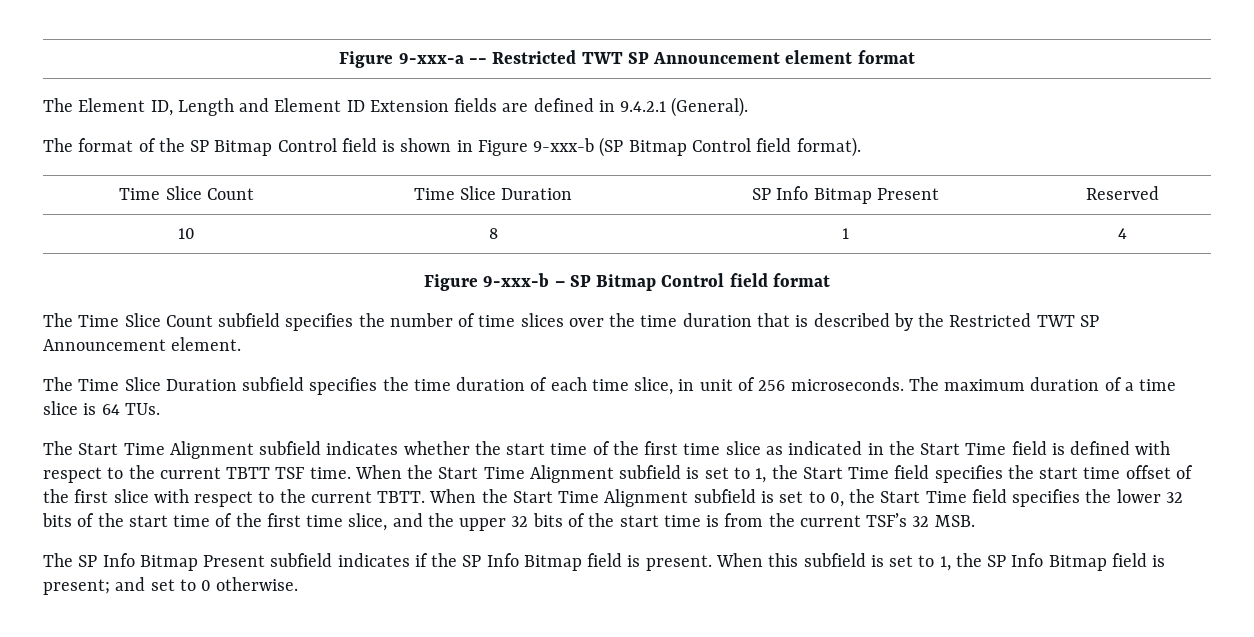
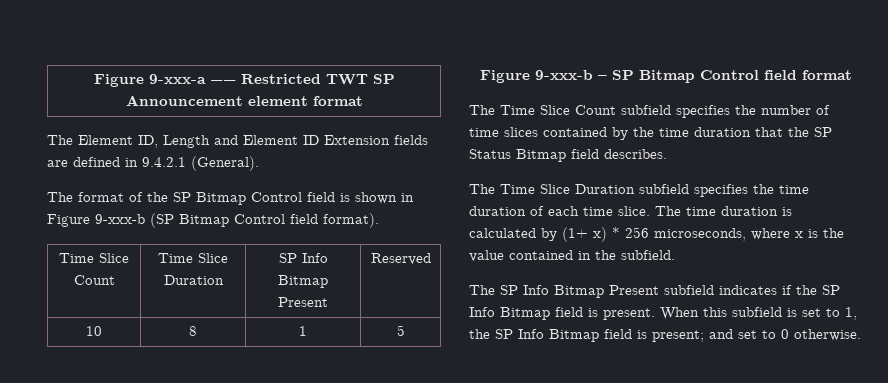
[1118,228,1127,239] 4 -> [396,325,405,336] 5
[568,318,604,327] over -> [543,127,628,140] contained by
[795,313,1099,331] [43,337,242,351] is described by the Restricted TWT SP Announcement element. -> [788,127,832,137] [469,149,667,162] the SP Status Bitmap field describes.
[634,377,1177,395] [43,401,160,415] [43,441,1171,459] [43,465,1193,483] [43,489,1183,507] [42,513,975,531] slice, in unit of 256 microseconds. The maximum duration of a time slice is 64 TUs. // The Start Time Alignment subfield indicates whether the start time of the first time slice as indicated in the Start Time field is defined with respect to the current TBTT TSF time. When the Start Time Alignment subfield is set to 1, the Start Time field specifies the start time offset of the first slice with respect to the current TBTT. When the Start Time Alignment subfield is set to 0, the Start Time field specifies the lower 32 bits of the start time of the first time slice, and the upper 32 bits of the start time is from the current TSF’s 32 MSB. -> [618,206,792,216] [469,227,844,242] [469,250,675,262] slice. The time duration is calculated by (1+ x) * 256 microseconds, where x is the value contained in the subfield.

